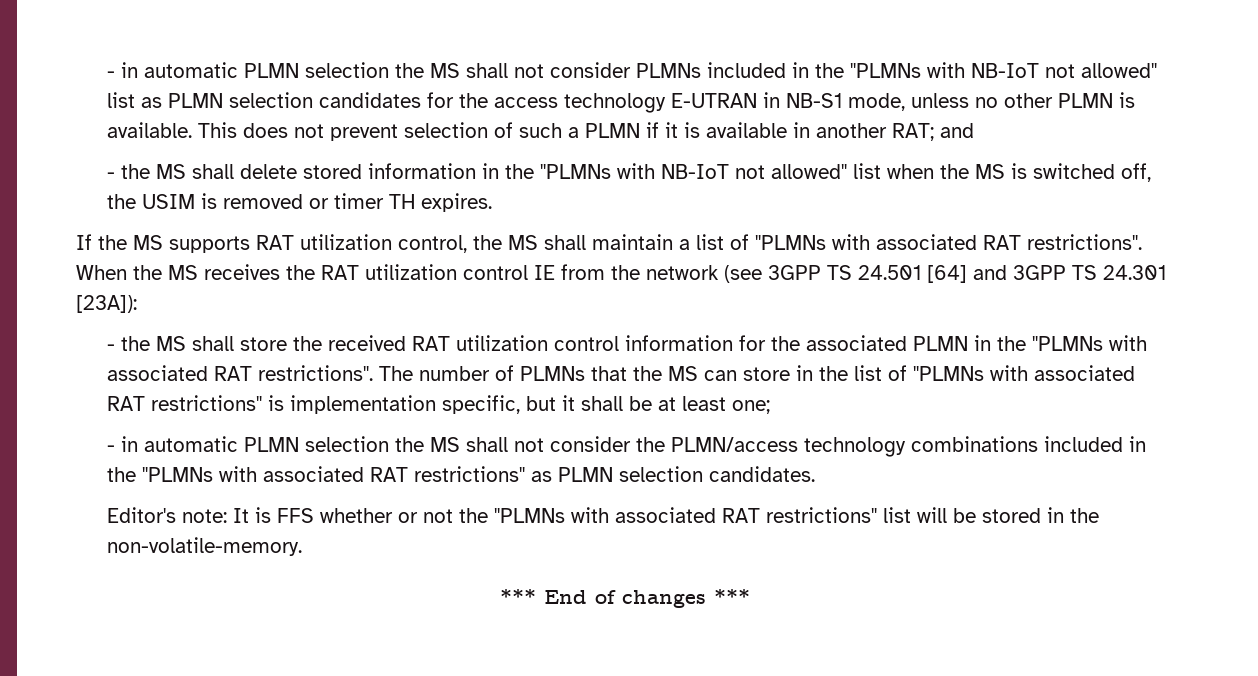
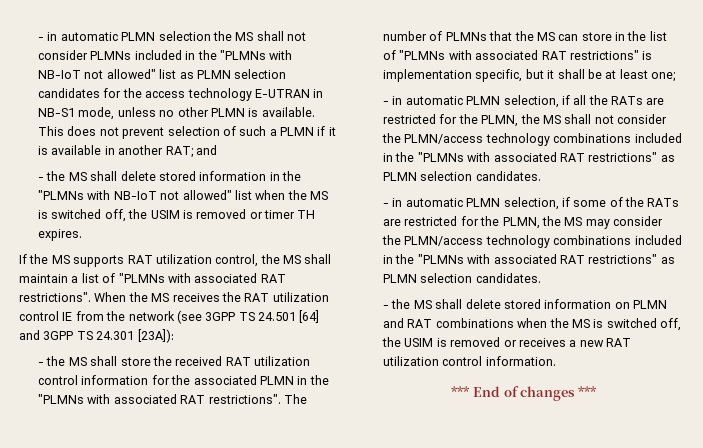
[305,436,390,452] selection -> [503,95,665,108] [382,114,519,127] selection, if all the RATs are restricted for the PLMN,
[107,507,1100,523] [107,537,303,556] Editor's note: It is FFS whether or not the "PLMNs with associated RAT restrictions" list will be stored in the non-volatile-memory. -> [382,197,680,210] [382,216,663,229] [381,235,682,248] [382,254,675,264] [382,273,541,283] [382,299,667,309] [382,318,681,331] [381,337,631,347] [382,356,556,366] - in automatic PLMN selection, if some of the RATs are restricted for the PLMN, the MS may consider the PLMN/access technology combinations included in the "PLMNs with associated RAT restrictions" as PLMN selection candidates. // - the MS shall delete stored information on PLMN and RAT combinations when the MS is switched off, the USIM is removed or receives a new RAT utilization control information.

